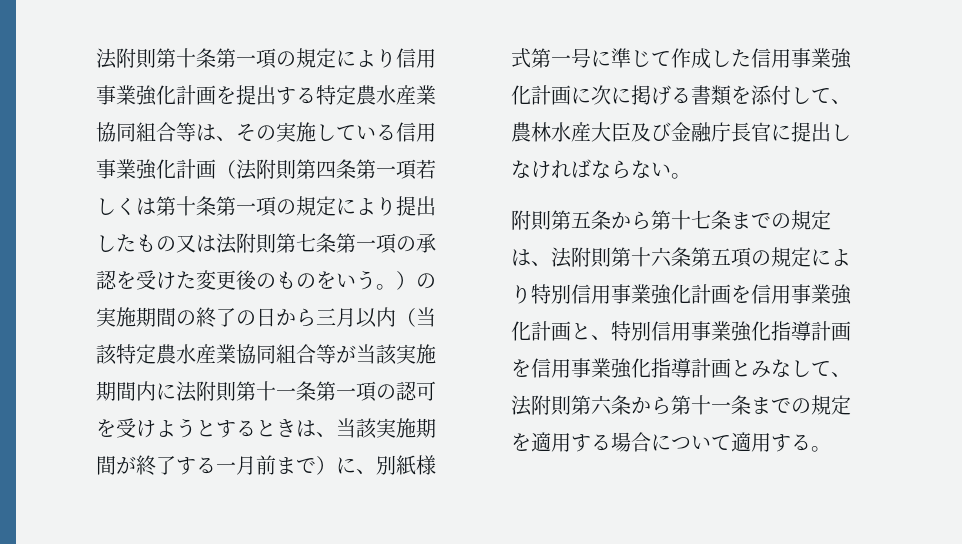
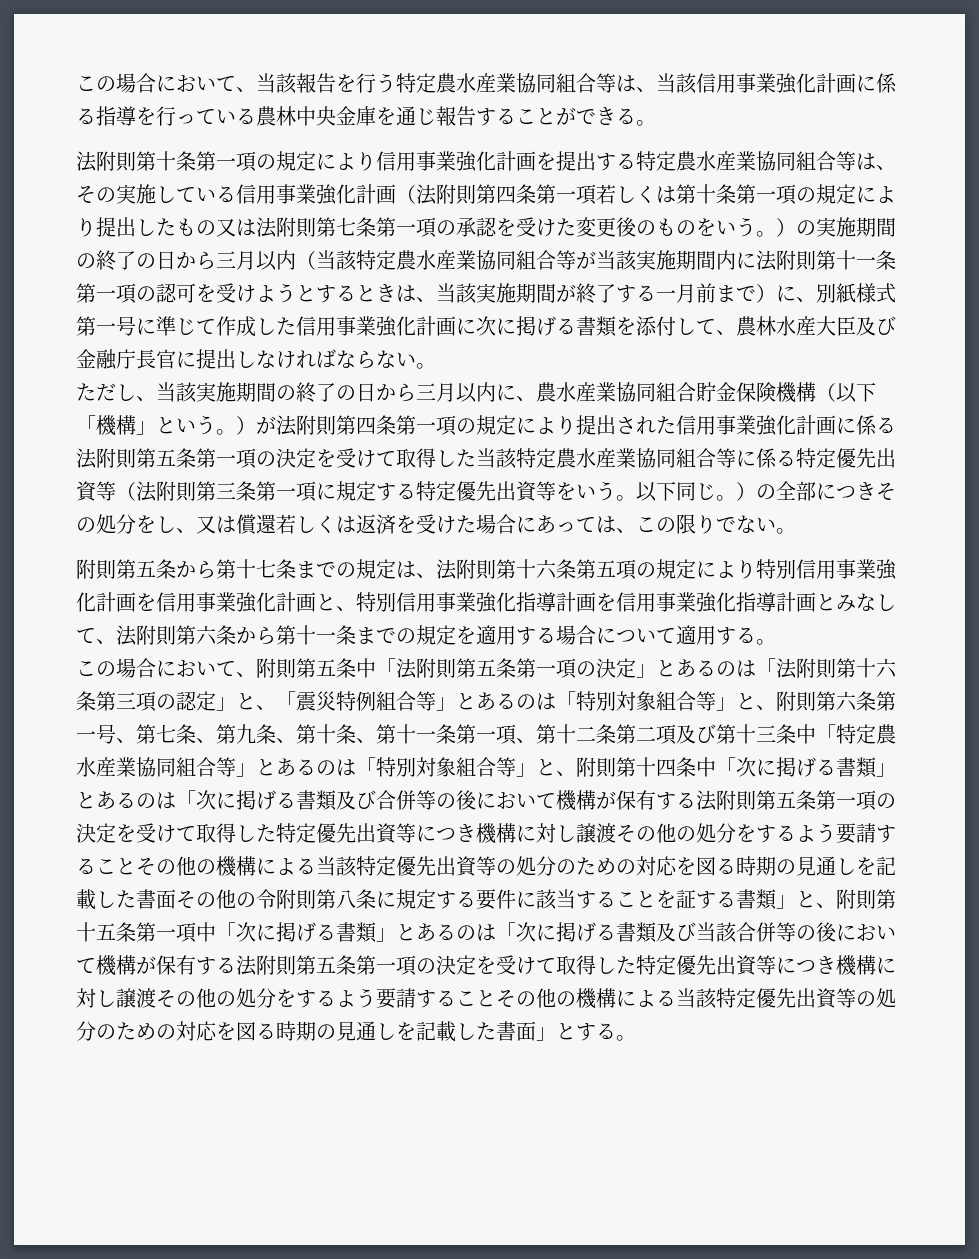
(96, 58) none -> [76,73,897,94] [76,106,656,126] この場合において、当該報告を行う特定農水産業協同組合等は、当該信用事業強化計画に係る指導を行っている農林中央金庫を通じ報告することができる。 //
(691, 176) none -> [76,382,876,403] [76,415,896,436] [76,448,896,469] [76,481,896,502] [76,514,796,535] // ただし、当該実施期間の終了の日から三月以内に、農水産業協同組合貯金保険機構（以下「機構」という。）が法附則第四条第一項の規定により提出された信用事業強化計画に係る法附則第五条第一項の決定を受けて取得した当該特定農水産業協同組合等に係る特定優先出資等（法附則第三条第一項に規定する特定優先出資等をいう。以下同じ。）の全部につきその処分をし、又は償還若しくは返済を受けた場合にあっては、この限りでない。
(831, 449) none -> [76,658,897,679] [76,691,896,712] [76,724,896,745] [76,757,896,778] [76,790,896,811] [76,823,896,844] [76,856,896,877] [76,889,896,910] [76,922,896,943] [76,955,896,976] [76,988,896,1009] [76,1021,636,1042] // この場合において、附則第五条中「法附則第五条第一項の決定」とあるのは「法附則第十六条第三項の認定」と、「震災特例組合等」とあるのは「特別対象組合等」と、附則第六条第一号、第七条、第九条、第十条、第十一条第一項、第十二条第二項及び第十三条中「特定農水産業協同組合等」とあるのは「特別対象組合等」と、附則第十四条中「次に掲げる書類」とあるのは「次に掲げる書類及び合併等の後において機構が保有する法附則第五条第一項の決定を受けて取得した特定優先出資等につき機構に対し譲渡その他の処分をするよう要請することその他の機構による当該特定優先出資等の処分のための対応を図る時期の見通しを記載した書面その他の令附則第八条に規定する要件に該当することを証する書類」と、附則第十五条第一項中「次に掲げる書類」とあるのは「次に掲げる書類及び当該合併等の後において機構が保有する法附則第五条第一項の決定を受けて取得した特定優先出資等につき機構に対し譲渡その他の処分をするよう要請することその他の機構による当該特定優先出資等の処分のための対応を図る時期の見通しを記載した書面」とする。

